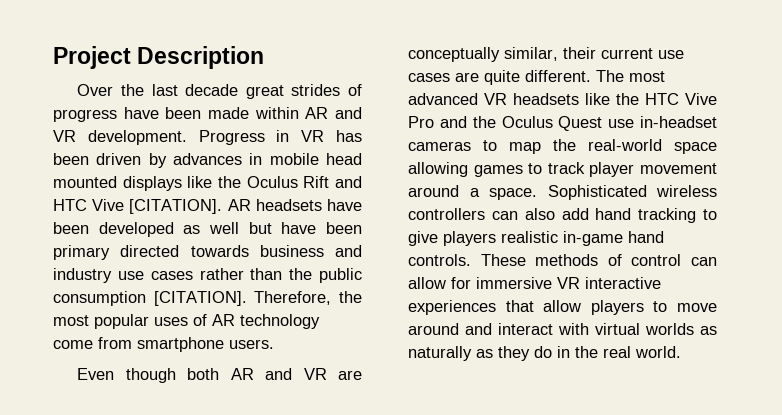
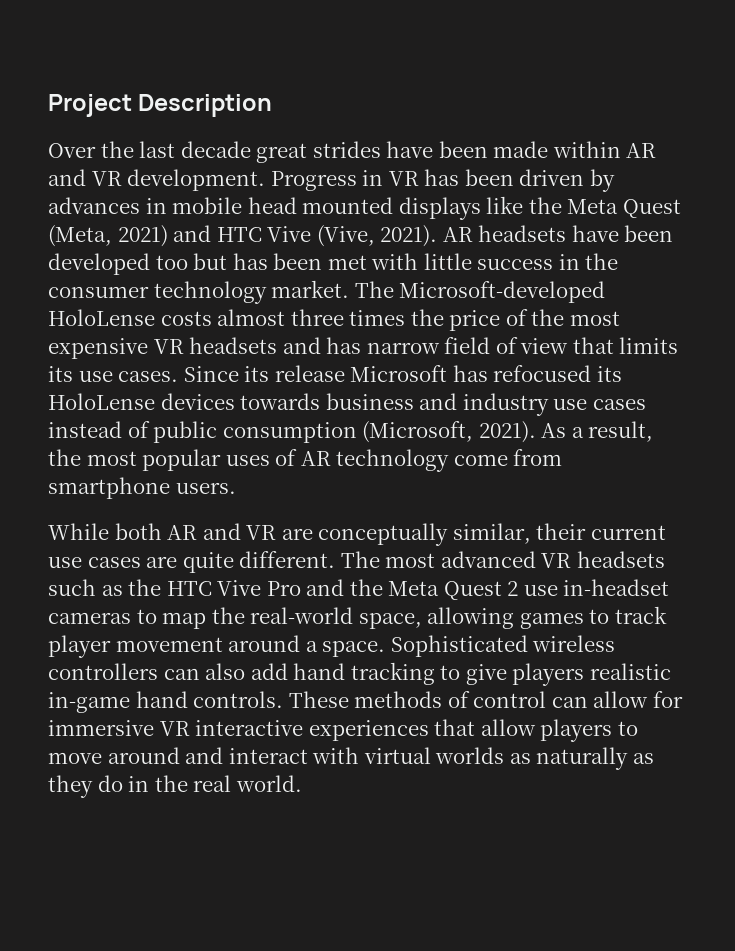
[348,84,362,96] [53,109,117,122] of progress -> (381, 149) none
[246,176,330,188] Oculus Rift -> [567,199,681,218] [48,225,168,247] Meta Quest (Meta, 2021)
[129,199,223,214] [CITATION]. -> [316,225,438,247] (Vive, 2021).
[183,222,362,234] [53,245,180,260] as well but have been primary directed -> [155,253,619,270] [48,280,606,304] [48,309,620,331] [48,337,679,359] [48,365,622,382] [48,393,235,410] too but has been met with little success in the consumer technology market. The Microsoft-developed HoloLense costs almost three times the price of the most expensive VR headsets and has narrow field of view that limits its use cases. Since its release Microsoft has refocused its HoloLense devices
[199,268,362,283] [53,291,332,306] rather than the public consumption [CITATION]. Therefore, -> [48,421,654,443] instead of public consumption (Microsoft, 2021). As a result,
[77,368,176,383] Even though -> [48,523,109,540] While
[585,93,610,105] like -> [48,579,123,596] such as
[501,116,603,131] Oculus Quest -> [388,581,519,600] Meta Quest 2
[674,142,717,154] space -> [358,613,422,629] space,

